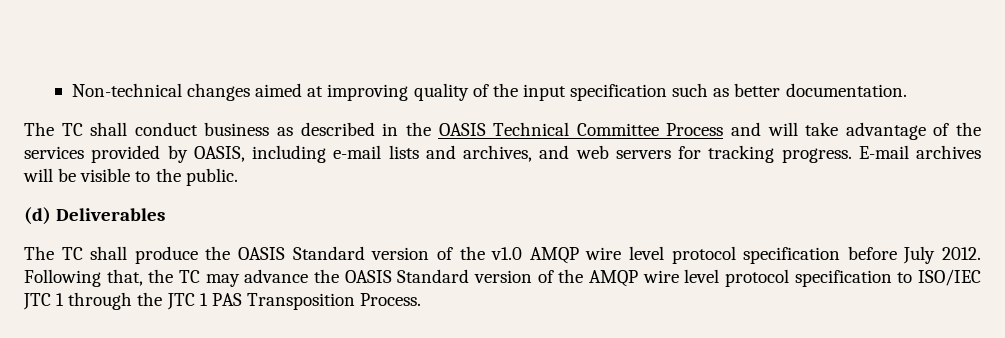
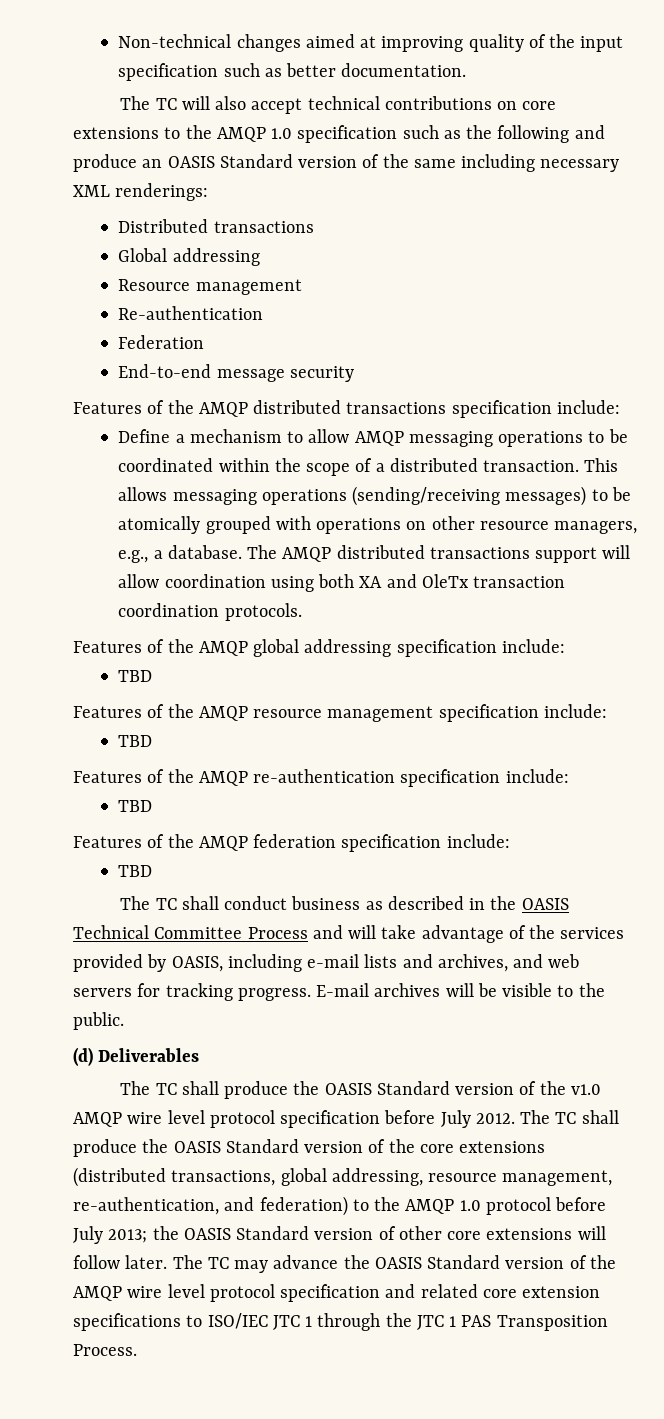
(907, 90) none -> [120,96,557,114] [73,125,605,143] [73,154,620,172] [73,183,209,201] [118,219,314,233] [118,248,260,266] [118,279,302,295] [118,306,264,320] [118,335,205,349] [118,364,354,382] [73,400,620,418] [118,429,628,447] [118,458,619,476] [118,486,631,506] [118,516,638,534] [118,545,631,563] [118,574,566,592] [118,603,302,621] [73,639,565,657] [118,670,153,682] [73,704,607,722] [118,735,153,747] [73,769,569,787] [118,800,153,812] [73,834,510,852] [118,865,153,877] // The TC will also accept technical contributions on core extensions to the AMQP 1.0 specification such as the following and produce an OASIS Standard version of the same including necessary XML renderings: // Distributed transactions // Global addressing // Resource management // Re-authentication // Federation // End-to-end message security // Features of the AMQP distributed transactions specification include: // Define a mechanism to allow AMQP messaging operations to be coordinated within the scope of a distributed transaction. This allows messaging operations (sending/receiving messages) to be atomically grouped with operations on other resource managers, e.g., a database. The AMQP distributed transactions support will allow coordination using both XA and OleTx transaction coordination protocols. // Features of the AMQP global addressing specification include: // TBD // Features of the AMQP resource management specification include: // TBD // Features of the AMQP re-authentication specification include: // TBD // Features of the AMQP federation specification include: // TBD
[24,269,174,287] Following that, the -> [520,1110,619,1124] [73,1139,546,1157] [73,1167,613,1187] [73,1196,607,1216] [73,1226,606,1244] [73,1255,203,1269] The TC shall produce the OASIS Standard version of the core extensions (distributed transactions, global addressing, resource management, re-authentication, and federation) to the AMQP 1.0 protocol before July 2013; the OASIS Standard version of other core extensions will follow later. The
(892, 278) none -> [385,1284,601,1298] [73,1313,181,1331] and related core extension specifications

